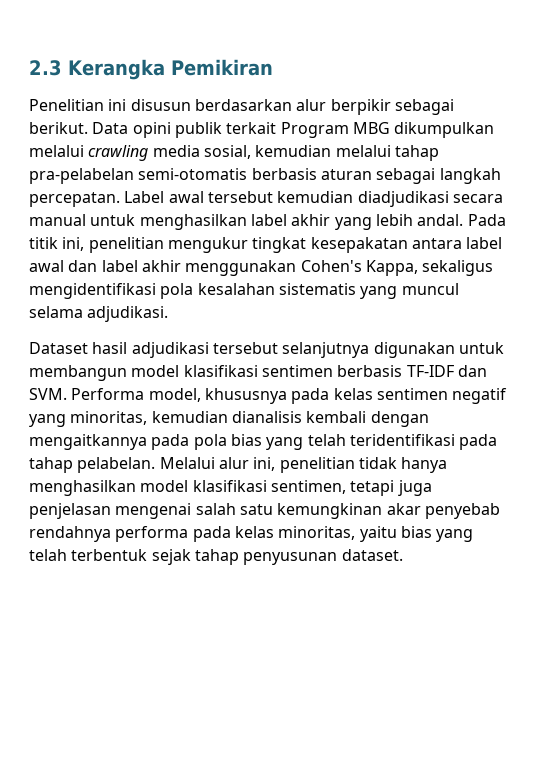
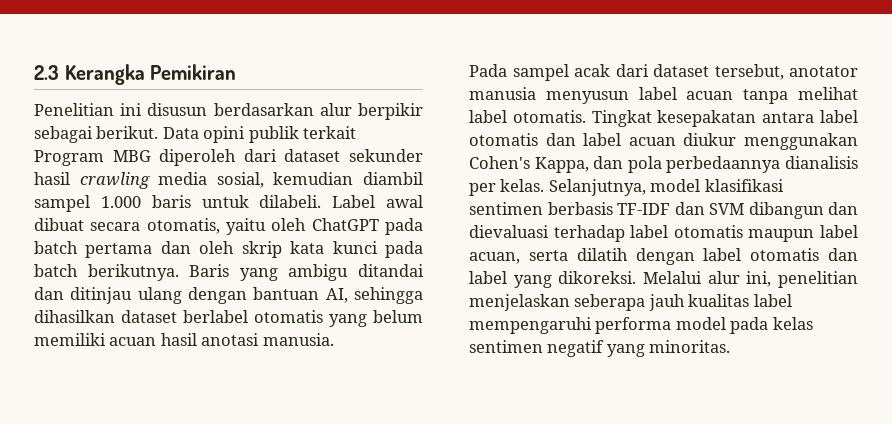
[394,122,495,138] [29,145,439,161] [29,168,501,184] [29,191,503,207] [29,214,506,230] [29,237,307,253] dikumpulkan melalui crawling media sosial, kemudian melalui tahap pra-pelabelan semi-otomatis berbasis aturan sebagai langkah percepatan. Label awal tersebut kemudian diadjudikasi secara manual untuk menghasilkan label akhir yang lebih andal. Pada titik ini, penelitian mengukur tingkat -> [159,149,423,166] [34,172,423,189] [34,195,423,212] [34,218,423,235] [34,241,423,258] [34,264,424,281] [34,287,423,304] [34,310,423,327] [34,333,334,346] [469,64,858,81] [469,87,858,104] [469,110,652,127] diperoleh dari dataset sekunder hasil crawling media sosial, kemudian diambil sampel 1.000 baris untuk dilabeli. Label awal dibuat secara otomatis, yaitu oleh ChatGPT pada batch pertama dan oleh skrip kata kunci pada batch berikutnya. Baris yang ambigu ditandai dan ditinjau ulang dengan bantuan AI, sehingga dihasilkan dataset berlabel otomatis yang belum memiliki acuan hasil anotasi manusia. // Pada sampel acak dari dataset tersebut, anotator manusia menyusun label acuan tanpa melihat label otomatis. Tingkat
[29,260,181,272] awal dan label akhir -> [469,133,737,146] otomatis dan label acuan diukur
[422,260,494,276] [29,283,459,299] [29,306,169,322] [29,342,504,358] [29,365,127,381] sekaligus mengidentifikasi pola kesalahan sistematis yang muncul selama adjudikasi. // Dataset hasil adjudikasi tersebut selanjutnya digunakan untuk membangun -> [593,156,858,173] [469,179,646,196] dan pola perbedaannya dianalisis per kelas. Selanjutnya,
[29,388,287,404] SVM. Performa model, khususnya -> [709,202,858,219] [469,225,858,242] [469,248,858,265] [469,271,858,288] [469,294,792,311] [469,317,726,334] SVM dibangun dan dievaluasi terhadap label otomatis maupun label acuan, serta dilatih dengan label otomatis dan label yang dikoreksi. Melalui alur ini, penelitian menjelaskan seberapa jauh kualitas label mempengaruhi performa model
[70,411,429,427] [29,434,498,450] [29,457,448,473] [29,480,432,496] [29,503,500,519] [29,526,474,542] [29,549,403,565] minoritas, kemudian dianalisis kembali dengan mengaitkannya pada pola bias yang telah teridentifikasi pada tahap pelabelan. Melalui alur ini, penelitian tidak hanya menghasilkan model klasifikasi sentimen, tetapi juga penjelasan mengenai salah satu kemungkinan akar penyebab rendahnya performa pada kelas minoritas, yaitu bias yang telah terbentuk sejak tahap penyusunan dataset. -> [649,340,731,353] minoritas.

